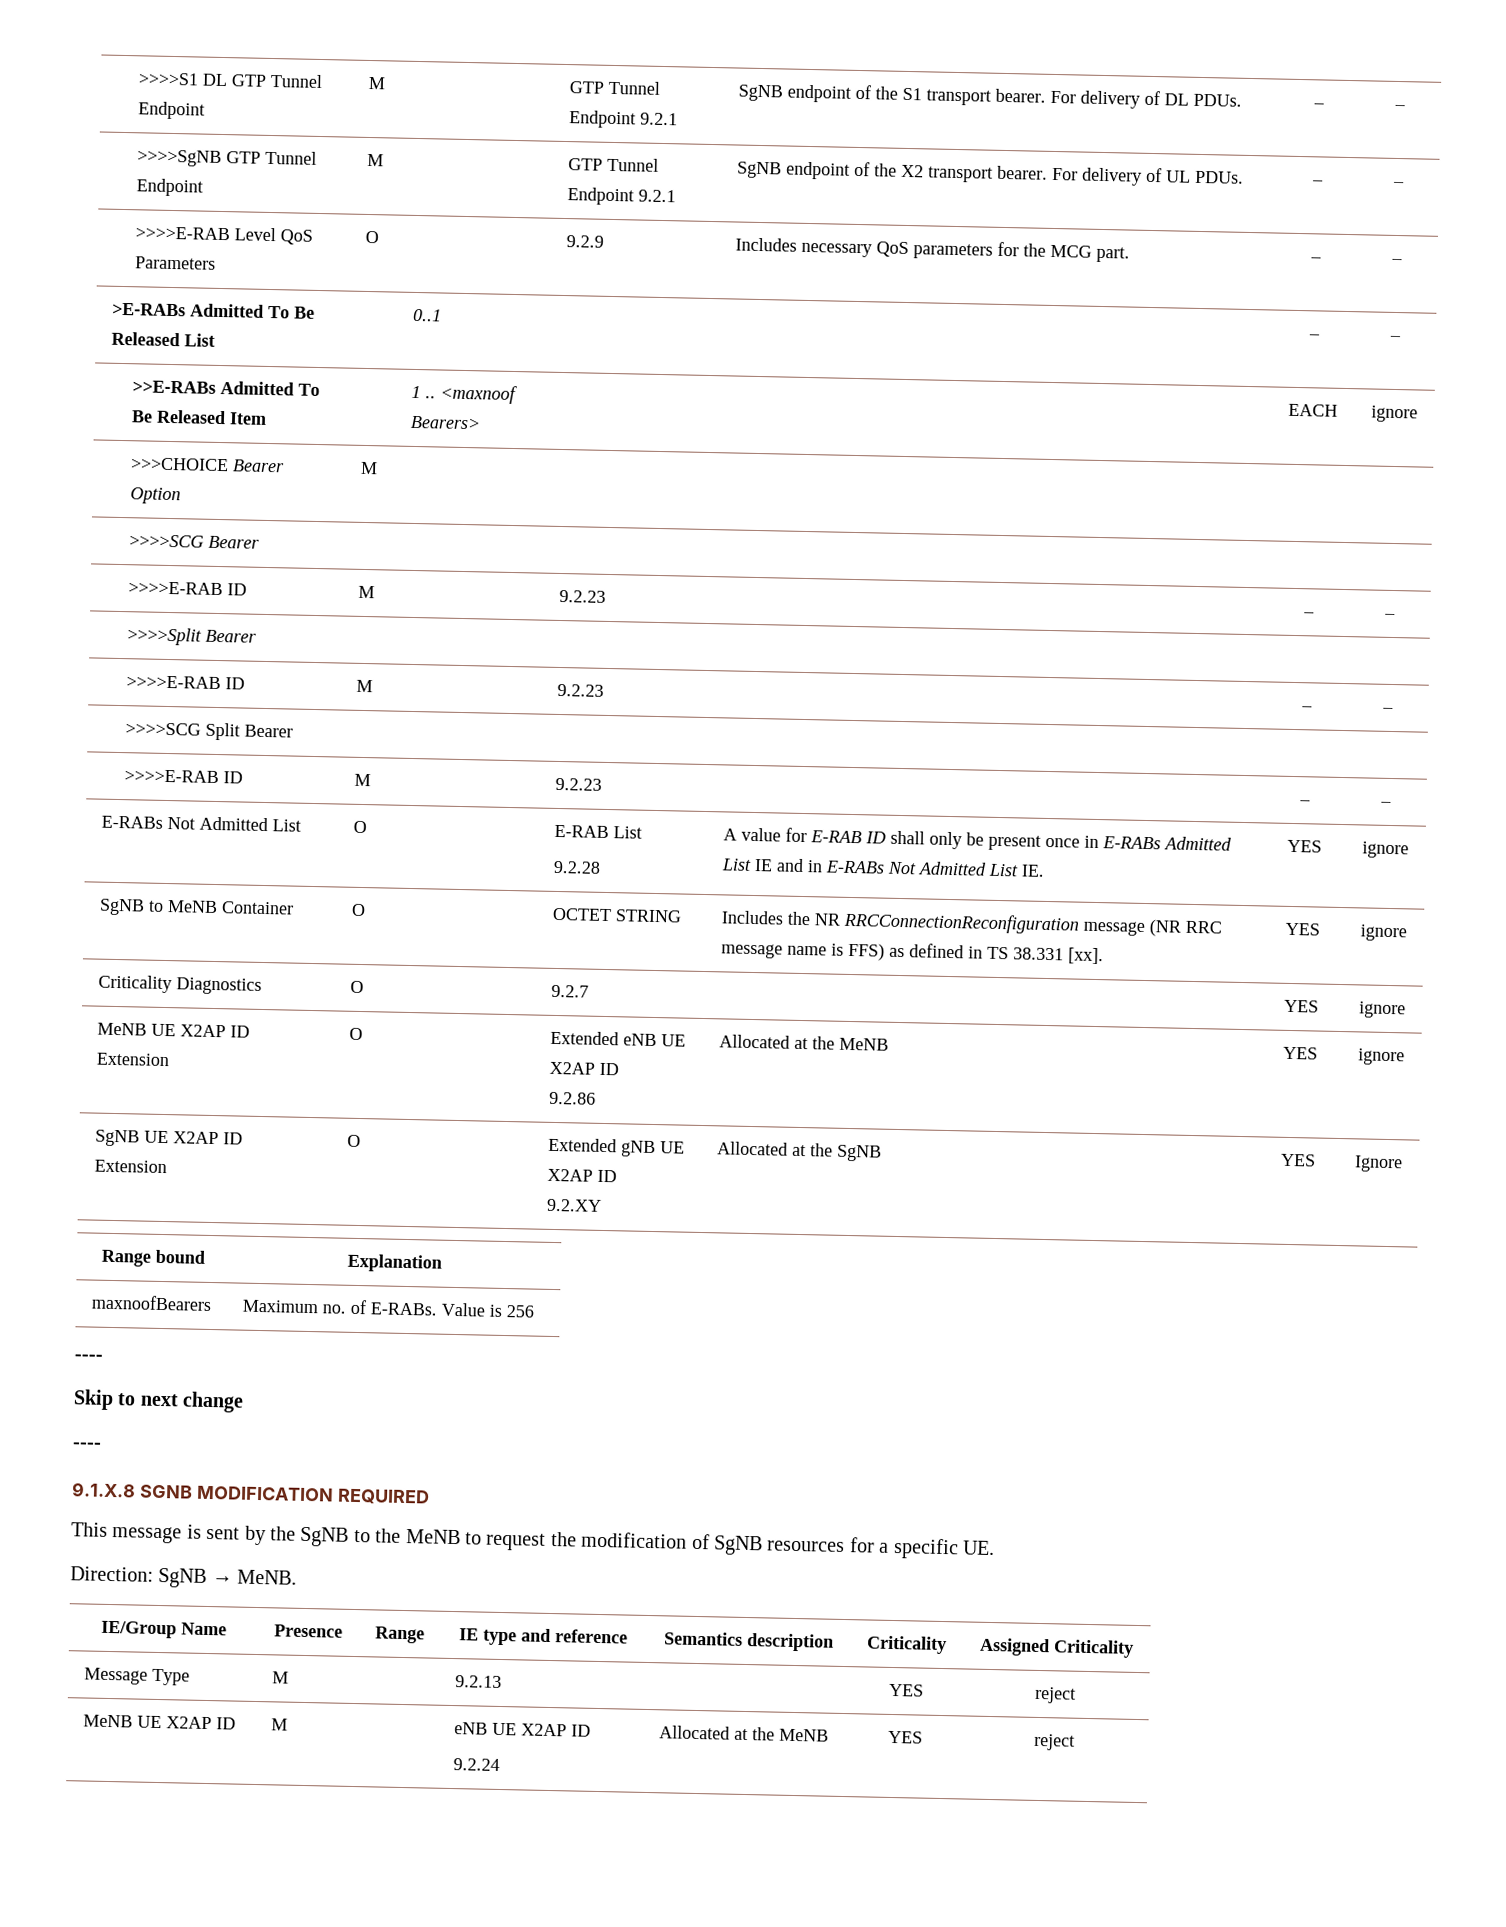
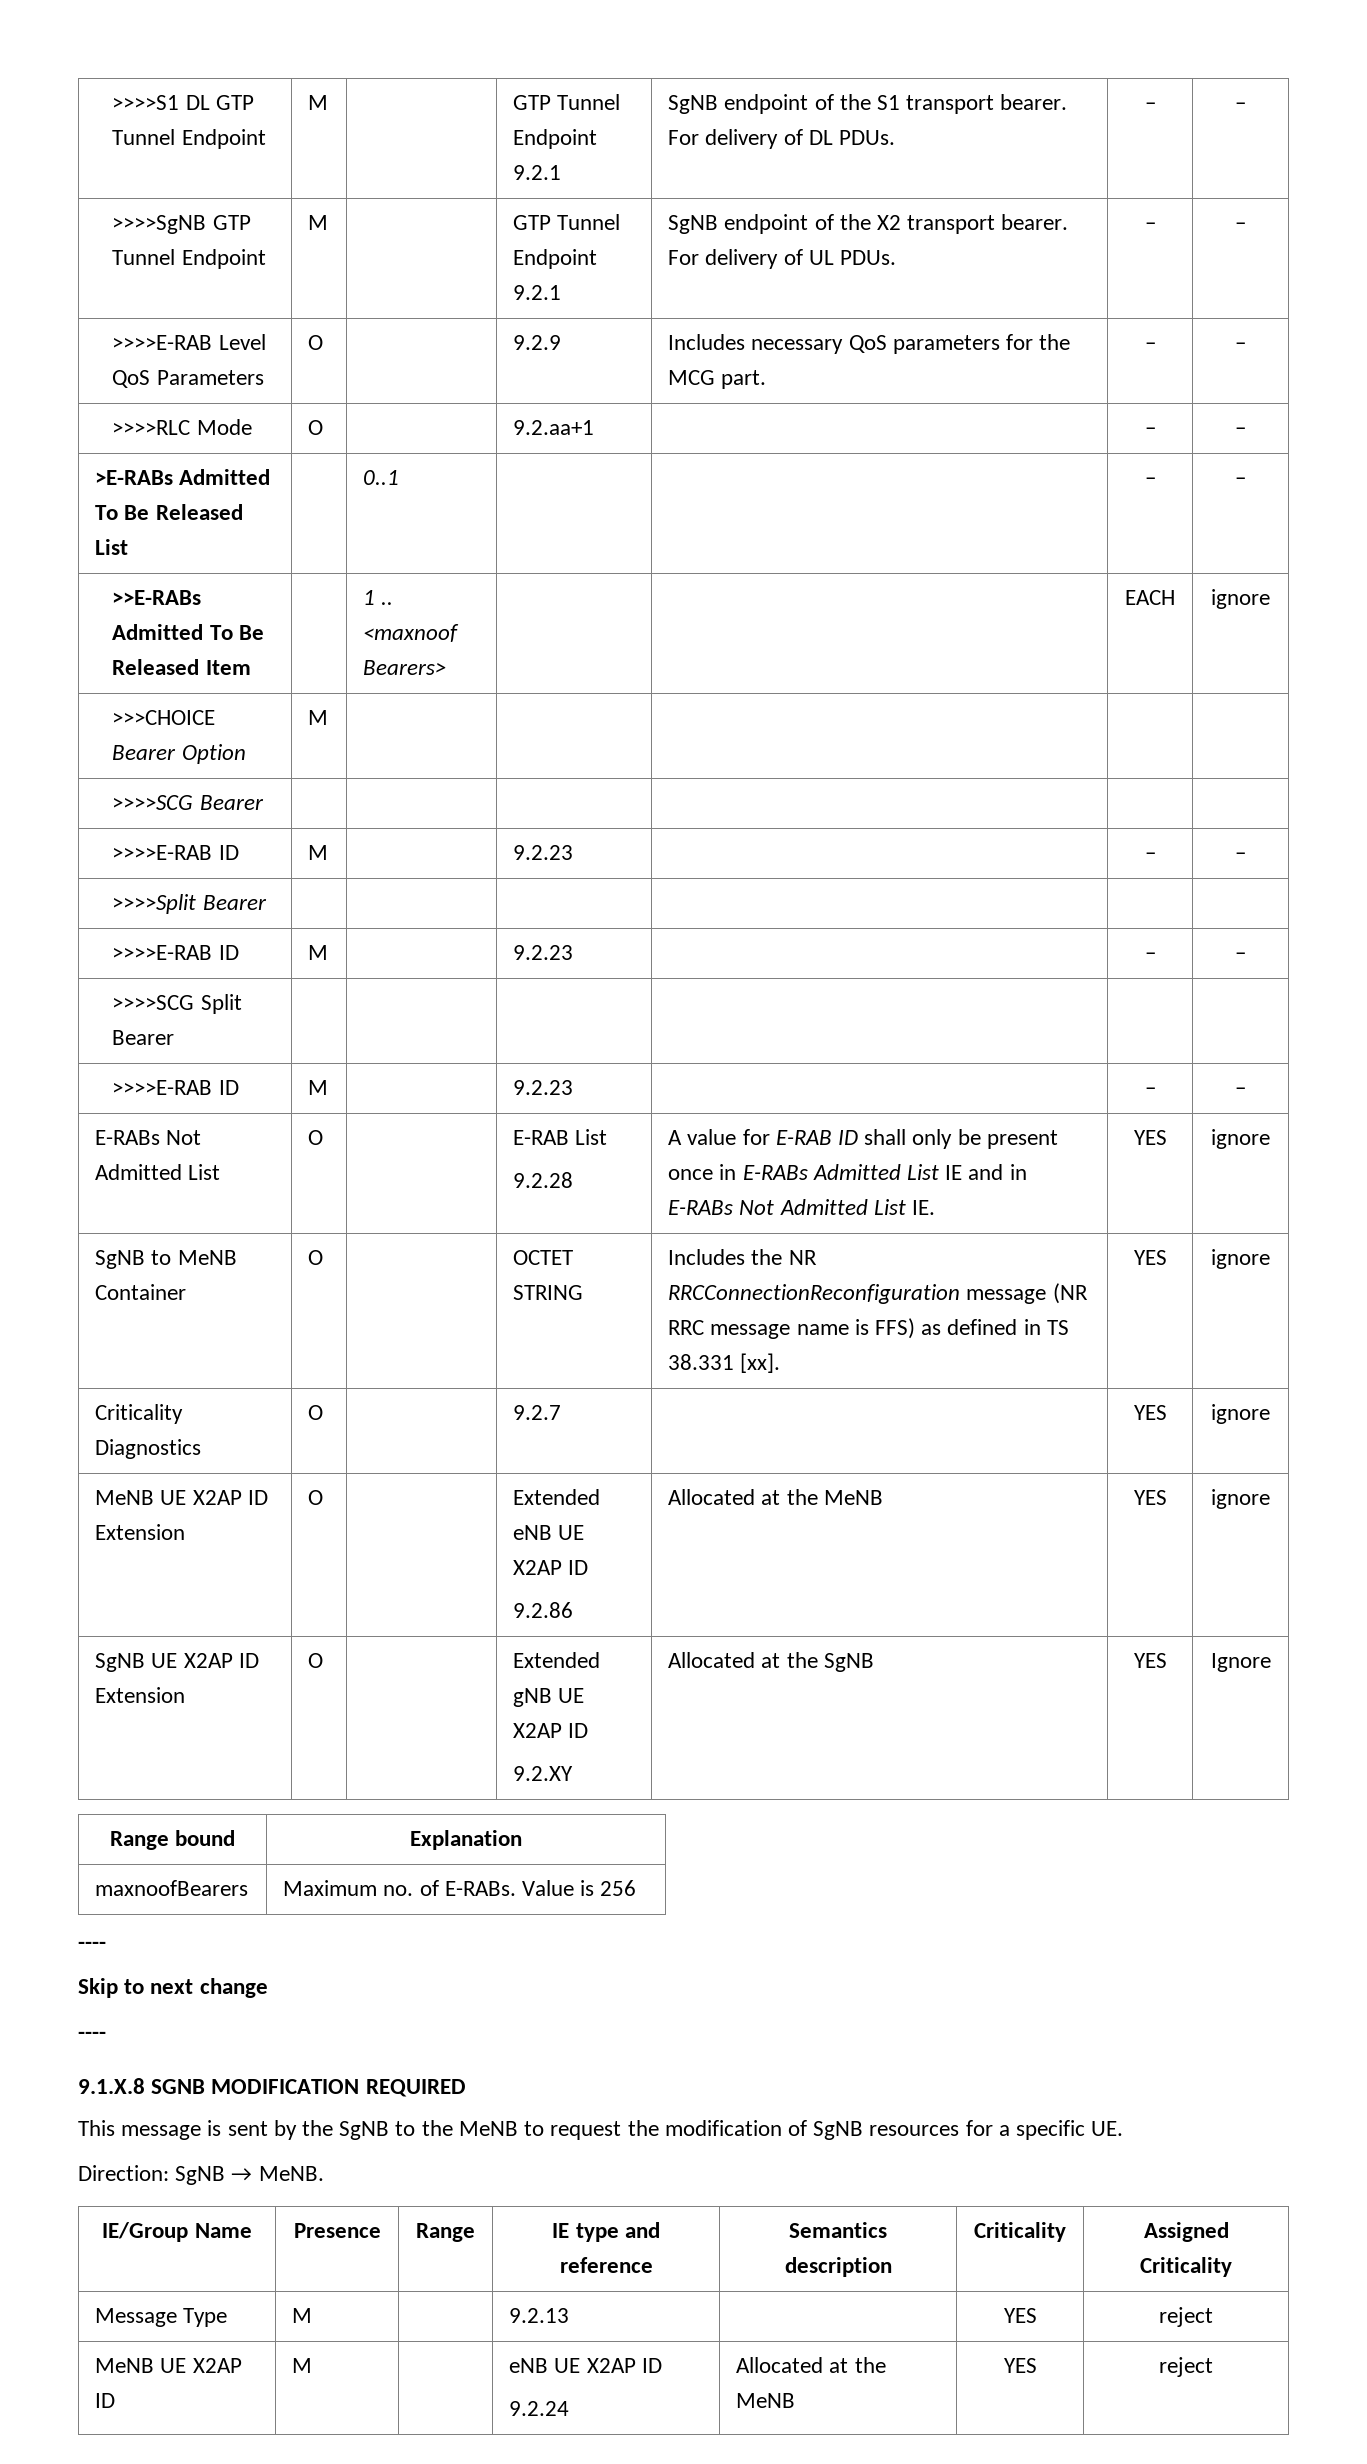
(1403, 261) none -> [112,419,252,435] [308,420,324,435] [513,420,595,435] [1144,427,1156,435] [1235,427,1246,435] // >>>>RLC Mode | O | | 9.2.aa+1 | | – | –

